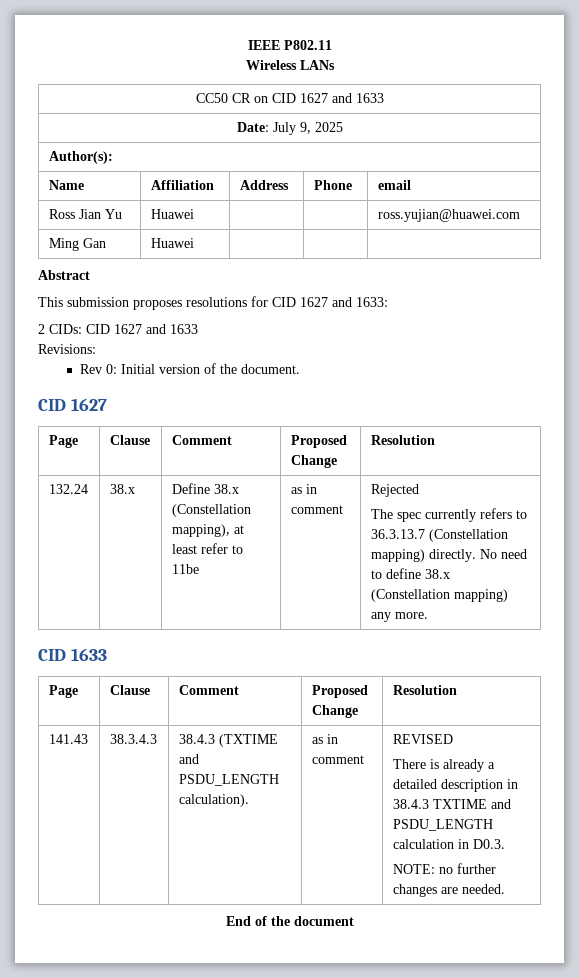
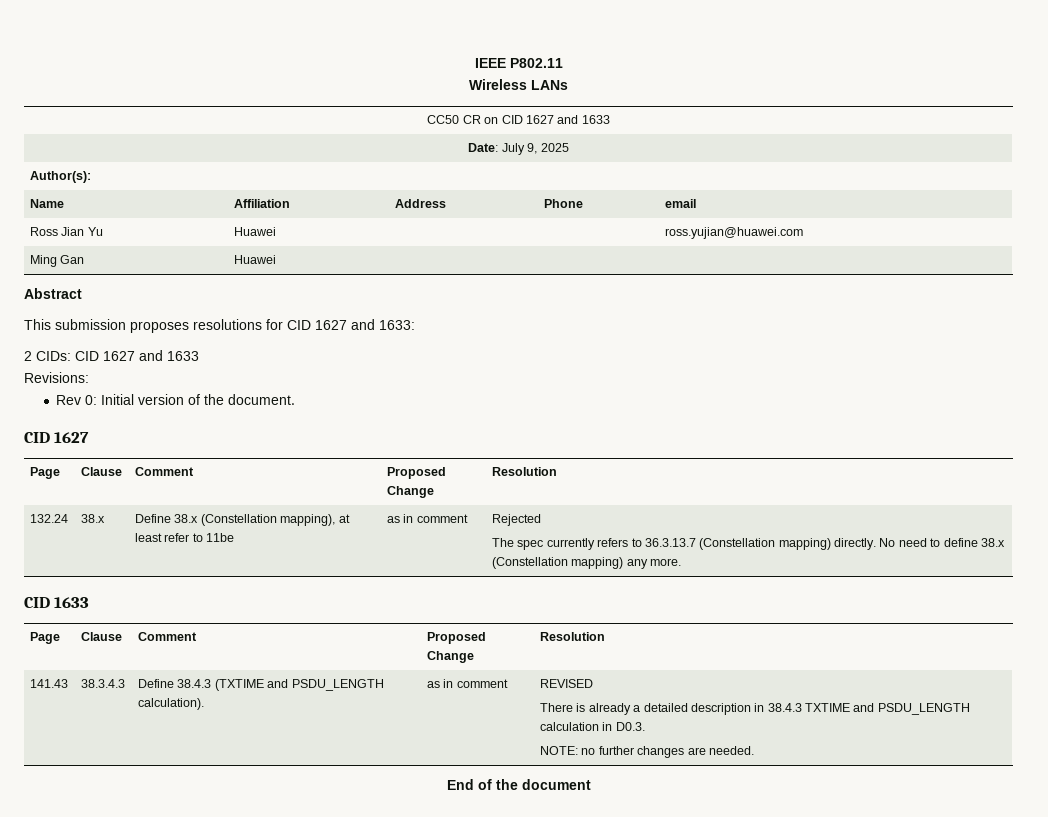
(157, 739) none -> [138,679,175,688] Define

